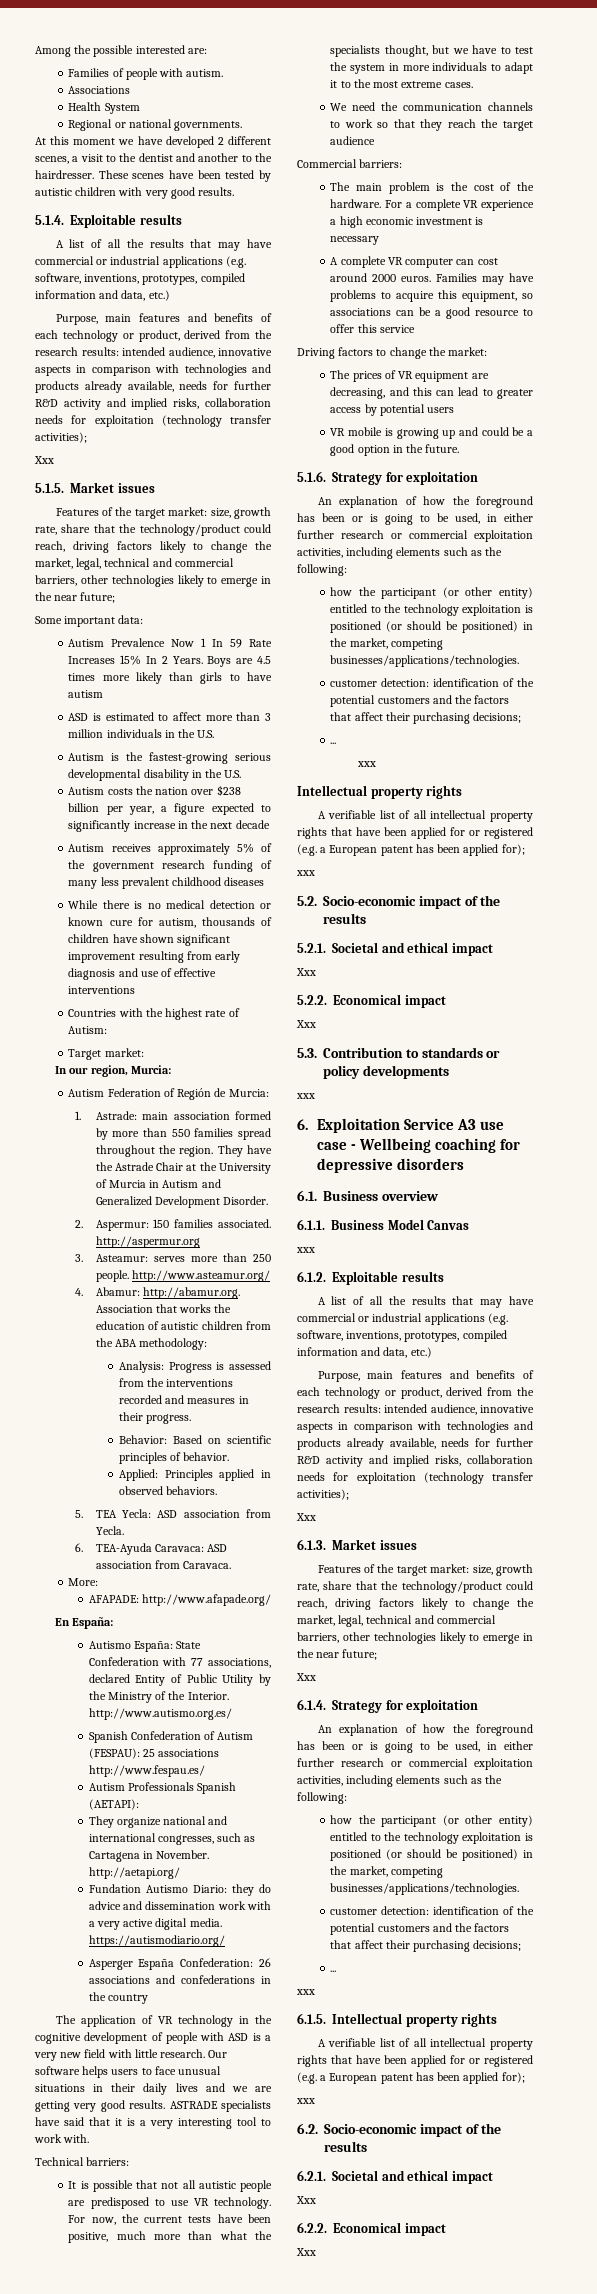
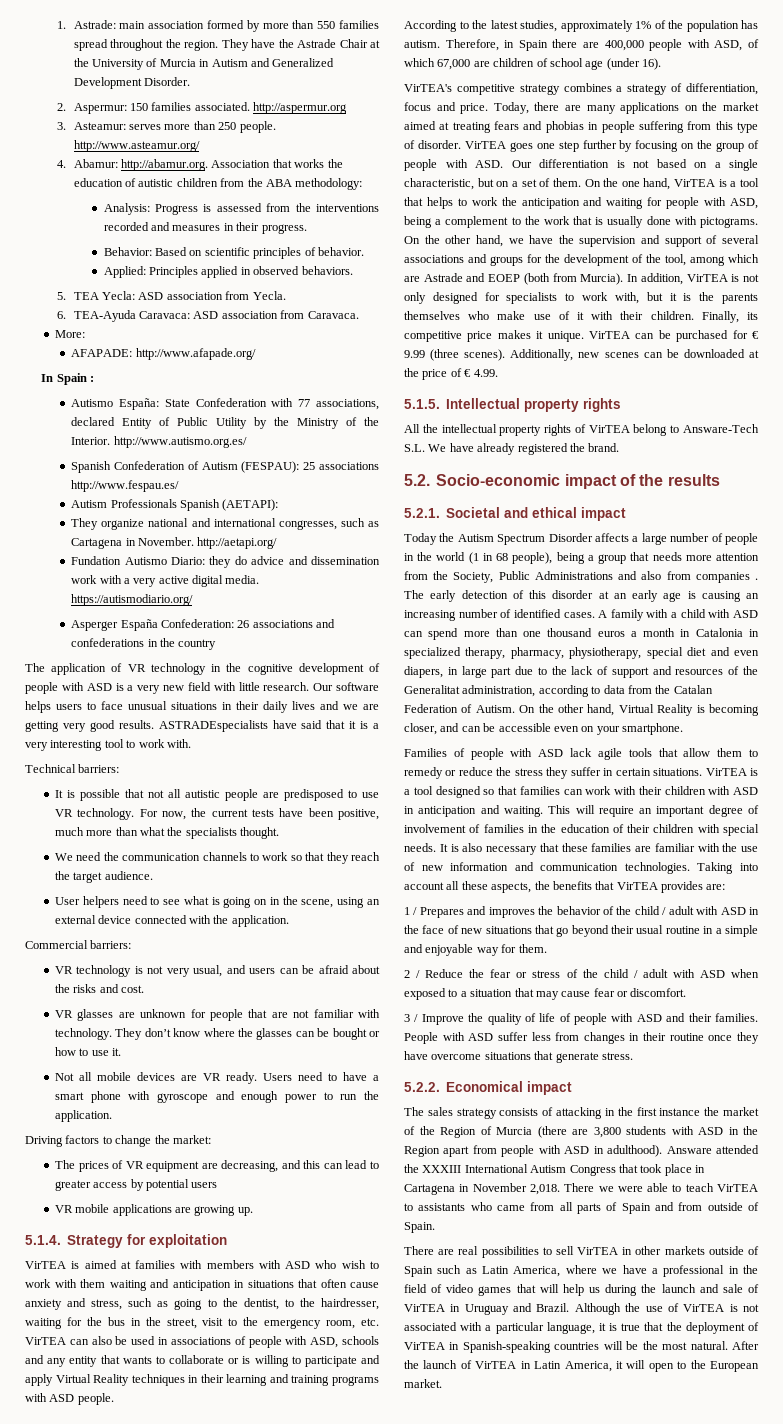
[35,45,207,57] [68,68,224,80] [68,86,131,94] [68,102,140,114] [68,119,243,131] [35,136,271,148] [35,153,272,164] [35,170,271,182] [35,187,235,199] [35,214,182,228] [55,239,272,251] [35,256,246,268] [35,273,245,285] [35,290,170,301] [55,313,272,325] [35,330,272,342] [35,347,272,358] [35,364,271,376] [35,381,271,393] [35,398,271,410] [35,415,271,427] [35,432,87,443] [34,456,54,464] [35,482,155,493] [55,507,271,519] [35,524,271,536] [35,541,272,553] [35,558,234,570] [35,575,272,587] [35,592,116,603] [35,615,144,627] [68,638,272,648] [68,655,272,667] [68,672,273,684] [68,690,104,698] [68,712,271,721] [68,729,215,738] [68,752,271,764] [68,769,242,781] [68,785,241,796] [68,803,271,815] [68,820,270,832] [68,843,272,855] [68,860,272,872] [68,877,265,889] [68,900,271,909] [68,917,272,928] [68,934,231,946] [68,951,241,963] [68,968,217,980] [68,986,136,994] [68,1008,240,1020] [68,1026,108,1034] [68,1048,144,1060] [55,1065,171,1077] [68,1088,269,1100] Among the possible interested are: // Families of people with autism. // Associations // Health System // Regional or national governments. // At this moment we have developed 2 different scenes, a visit to the dentist and another to the hairdresser. These scenes have been tested by autistic children with very good results. // 5.1.4. Exploitable results // A list of all the results that may have commercial or industrial applications (e.g. software, inventions, prototypes, compiled information and data, etc.) // Purpose, main features and benefits of each technology or product, derived from the research results: intended audience, innovative aspects in comparison with technologies and products already available, needs for further R&D activity and implied risks, collaboration needs for exploitation (technology transfer activities); // Xxx // 5.1.5. Market issues // Features of the target market: size, growth rate, share that the technology/product could reach, driving factors likely to change the market, legal, technical and commercial barriers, other technologies likely to emerge in the near future; // Some important data: // Autism Prevalence Now 1 In 59 Rate Increases 15% In 2 Years. Boys are 4.5 times more likely than girls to have autism // ASD is estimated to affect more than 3 million individuals in the U.S. // Autism is the fastest-growing serious developmental disability in the U.S. // Autism costs the nation over $238 billion per year, a figure expected to significantly increase in the next decade // Autism receives approximately 5% of the government research funding of many less prevalent childhood diseases // While there is no medical detection or known cure for autism, thousands of children have shown significant improvement resulting from early diagnosis and use of effective interventions // Countries with the highest rate of Autism: // Target market: // In our region, Murcia: // Autism Federation of Región de Murcia: // -> (57, 25) none
[55,1617,114,1629] En España: -> [41,373,94,385] In Spain :
[169,2100,271,2112] ASTRADE specialists -> [158,720,268,732] ASTRADEspecialists
[384,45,533,57] [330,62,533,74] [330,79,473,88] thought, but we have to test the system in more individuals to adapt it to the most extreme cases. -> [240,827,280,839] thought.
[330,136,376,145] [297,159,403,168] [330,182,534,194] [330,199,534,211] [330,216,484,228] [330,236,380,245] [330,256,498,268] [330,273,534,285] [330,290,533,302] [330,307,533,319] [330,324,415,333] audience // Commercial barriers: // The main problem is the cost of the hardware. For a complete VR experience a high economic investment is necessary // A complete VR computer can cost around 2000 euros. Families may have problems to acquire this equipment, so associations can be a good resource to offer this service -> [104,871,153,880] [54,896,380,908] [54,915,289,927] [25,940,132,949] [54,965,380,977] [54,984,145,993] [54,1009,380,1021] [54,1028,380,1040] [54,1047,122,1056] [54,1072,379,1084] [54,1091,379,1103] [54,1110,112,1122] audience. // User helpers need to see what is going on in the scene, using an external device connected with the application. // Commercial barriers: // VR technology is not very usual, and users can be afraid about the risks and cost. // VR glasses are unknown for people that are not familiar with technology. They don’t know where the glasses can be bought or how to use it. // Not all mobile devices are VR ready. Users need to have a smart phone with gyroscope and enough power to run the application.
[384,427,533,439] [330,444,460,456] [297,471,479,485] [317,496,533,508] [297,513,533,525] [297,530,533,542] [297,547,503,559] [297,564,347,576] [330,587,533,599] [330,604,533,616] [330,621,533,633] [330,638,443,650] [330,655,520,667] [330,678,534,687] [330,695,510,707] [330,712,522,724] [330,742,337,744] [356,761,376,767] [297,785,463,799] [317,810,533,822] [297,827,533,839] [297,844,525,856] [296,870,315,876] is growing up and could be a good option in the future. // 5.1.6. Strategy for exploitation // An explanation of how the foreground has been or is going to be used, in either further research or commercial exploitation activities, including elements such as the following: // how the participant (or other entity) entitled to the technology exploitation is positioned (or should be positioned) in the market, competing businesses/applications/technologies. // customer detection: identification of the potential customers and the factors that affect their purchasing decisions; // ... // xxx // Intellectual property rights // A verifiable list of all intellectual property rights that have been applied for or registered (e.g. a European patent has been applied for); // xxx -> [112,1204,253,1216] [25,1234,228,1248] [25,1260,379,1269] [25,1279,379,1291] [25,1298,379,1310] [25,1317,379,1329] [25,1336,379,1348] [25,1355,381,1367] [25,1374,379,1386] [25,1393,114,1405] [404,20,758,32] [404,39,759,51] [404,58,661,70] [404,83,758,95] [404,102,759,114] [404,121,758,133] [404,140,759,152] [404,159,758,171] [404,178,759,190] [404,197,758,209] [404,216,758,228] [404,235,759,247] [404,254,759,266] [404,273,759,285] [404,292,758,304] [404,311,758,323] [404,330,759,342] [404,349,759,361] [404,368,498,380] [404,398,622,412] [404,424,759,436] [404,443,620,455] applications are growing up. // 5.1.4. Strategy for exploitation // VirTEA is aimed at families with members with ASD who wish to work with them waiting and anticipation in situations that often cause anxiety and stress, such as going to the dentist, to the hairdresser, waiting for the bus in the street, visit to the emergency room, etc. VirTEA can also be used in associations of people with ASD, schools and any entity that wants to collaborate or is willing to participate and apply Virtual Reality techniques in their learning and training programs with ASD people. // According to the latest studies, approximately 1% of the population has autism. Therefore, in Spain there are 400,000 people with ASD, of which 67,000 are children of school age (under 16). // VirTEA's competitive strategy combines a strategy of differentiation, focus and price. Today, there are many applications on the market aimed at treating fears and phobias in people suffering from this type of disorder. VirTEA goes one step further by focusing on the group of people with ASD. Our differentiation is not based on a single characteristic, but on a set of them. On the one hand, VirTEA is a tool that helps to work the anticipation and waiting for people with ASD, being a complement to the work that is usually done with pictograms. On the other hand, we have the supervision and support of several associations and groups for the development of the tool, among which are Astrade and EOEP (both from Murcia). In addition, VirTEA is not only designed for specialists to work with, but it is the parents themselves who make use of it with their children. Finally, its competitive price makes it unique. VirTEA can be purchased for € 9.99 (three scenes). Additionally, new scenes can be downloaded at the price of € 4.99. // 5.1.5. Intellectual property rights // All the intellectual property rights of VirTEA belong to Answare-Tech S.L. We have already registered the brand.
[296,968,316,976] [297,994,446,1008] [296,1020,316,1028] [297,1047,501,1058] [323,1065,449,1079] [296,1093,315,1099] [297,1118,505,1133] [317,1138,521,1153] [317,1158,465,1173] [297,1190,438,1201] [297,1219,470,1230] [296,1247,315,1253] [297,1271,444,1285] [317,1296,534,1308] [297,1313,508,1325] [297,1330,507,1342] [297,1347,432,1358] [317,1370,534,1382] [297,1387,534,1399] [297,1404,534,1415] [297,1421,533,1433] [297,1438,533,1450] [297,1455,533,1467] [297,1472,533,1484] [297,1489,349,1500] [296,1513,316,1521] [297,1539,417,1550] [317,1564,533,1576] [297,1581,533,1593] [297,1598,534,1610] [297,1615,496,1627] [297,1632,533,1644] [297,1649,378,1660] [296,1673,316,1681] [297,1699,479,1713] [317,1724,533,1736] [297,1741,533,1753] [297,1758,533,1770] [297,1775,503,1787] [297,1792,347,1804] [330,1815,533,1827] [330,1832,533,1844] [330,1849,533,1861] [330,1866,443,1878] [330,1883,520,1895] [330,1906,534,1915] [330,1923,510,1935] [330,1940,522,1952] [330,1970,337,1972] [296,1989,315,1995] [297,2013,498,2027] [317,2038,533,2050] [297,2055,533,2067] [297,2072,525,2084] [296,2098,315,2104] [297,2123,502,2137] [324,2141,367,2152] [297,2170,493,2184] [296,2196,316,2204] [297,2222,446,2236] [296,2248,316,2256] Xxx // 5.2.2. Economical impact // Xxx // 5.3. Contribution to standards or policy developments // xxx // 6. Exploitation Service A3 use case - Wellbeing coaching for depressive disorders // 6.1. Business overview // 6.1.1. Business Model Canvas // xxx // 6.1.2. Exploitable results // A list of all the results that may have commercial or industrial applications (e.g. software, inventions, prototypes, compiled information and data, etc.) // Purpose, main features and benefits of each technology or product, derived from the research results: intended audience, innovative aspects in comparison with technologies and products already available, needs for further R&D activity and implied risks, collaboration needs for exploitation (technology transfer activities); // Xxx // 6.1.3. Market issues // Features of the target market: size, growth rate, share that the technology/product could reach, driving factors likely to change the market, legal, technical and commercial barriers, other technologies likely to emerge in the near future; // Xxx // 6.1.4. Strategy for exploitation // An explanation of how the foreground has been or is going to be used, in either further research or commercial exploitation activities, including elements such as the following: // how the participant (or other entity) entitled to the technology exploitation is positioned (or should be positioned) in the market, competing businesses/applications/technologies. // customer detection: identification of the potential customers and the factors that affect their purchasing decisions; // ... // xxx // 6.1.5. Intellectual property rights // A verifiable list of all intellectual property rights that have been applied for or registered (e.g. a European patent has been applied for); // xxx // 6.2. Socio-economic impact of the results // 6.2.1. Societal and ethical impact // Xxx // 6.2.2. Economical impact // Xxx -> [404,533,758,545] [404,552,759,564] [404,571,758,583] [404,590,759,602] [404,609,758,621] [404,628,759,640] [404,647,759,659] [404,666,758,678] [404,685,713,697] [404,704,759,716] [404,723,683,735] [404,748,758,760] [404,767,758,779] [404,786,758,798] [404,805,759,817] [404,824,759,836] [404,843,758,855] [404,862,758,874] [404,881,726,893] [404,906,759,918] [404,925,758,937] [404,944,547,956] [404,969,759,978] [404,988,687,1000] [404,1013,758,1025] [404,1032,759,1044] [404,1051,633,1063] [404,1081,573,1095] [404,1107,759,1119] [404,1126,758,1138] [404,1145,759,1157] [404,1164,705,1176] [404,1183,758,1195] [404,1202,759,1214] [404,1222,435,1233] [404,1246,759,1258] [404,1265,758,1277] [404,1284,759,1296] [404,1303,759,1315] [404,1322,759,1334] [404,1341,759,1353] [404,1360,759,1372] [404,1379,442,1388] Today the Autism Spectrum Disorder affects a large number of people in the world (1 in 68 people), being a group that needs more attention from the Society, Public Administrations and also from companies . The early detection of this disorder at an early age is causing an increasing number of identified cases. A family with a child with ASD can spend more than one thousand euros a month in Catalonia in specialized therapy, pharmacy, physiotherapy, special diet and even diapers, in large part due to the lack of support and resources of the Generalitat administration, according to data from the Catalan Federation of Autism. On the other hand, Virtual Reality is becoming closer, and can be accessible even on your smartphone. // Families of people with ASD lack agile tools that allow them to remedy or reduce the stress they suffer in certain situations. VirTEA is a tool designed so that families can work with their children with ASD in anticipation and waiting. This will require an important degree of involvement of families in the education of their children with special needs. It is also necessary that these families are familiar with the use of new information and communication technologies. Taking into account all these aspects, the benefits that VirTEA provides are: // 1 / Prepares and improves the behavior of the child / adult with ASD in the face of new situations that go beyond their usual routine in a simple and enjoyable way for them. // 2 / Reduce the fear or stress of the child / adult with ASD when exposed to a situation that may cause fear or discomfort. // 3 / Improve the quality of life of people with ASD and their families. People with ASD suffer less from changes in their routine once they have overcome situations that generate stress. // 5.2.2. Economical impact // The sales strategy consists of attacking in the first instance the market of the Region of Murcia (there are 3,800 students with ASD in the Region apart from people with ASD in adulthood). Answare attended the XXXIII International Autism Congress that took place in Cartagena in November 2,018. There we were able to teach VirTEA to assistants who came from all parts of Spain and from outside of Spain. // There are real possibilities to sell VirTEA in other markets outside of Spain such as Latin America, where we have a professional in the field of video games that will help us during the launch and sale of VirTEA in Uruguay and Brazil. Although the use of VirTEA is not associated with a particular language, it is true that the deployment of VirTEA in Spanish-speaking countries will be the most natural. After the launch of VirTEA in Latin America, it will open to the European market.

